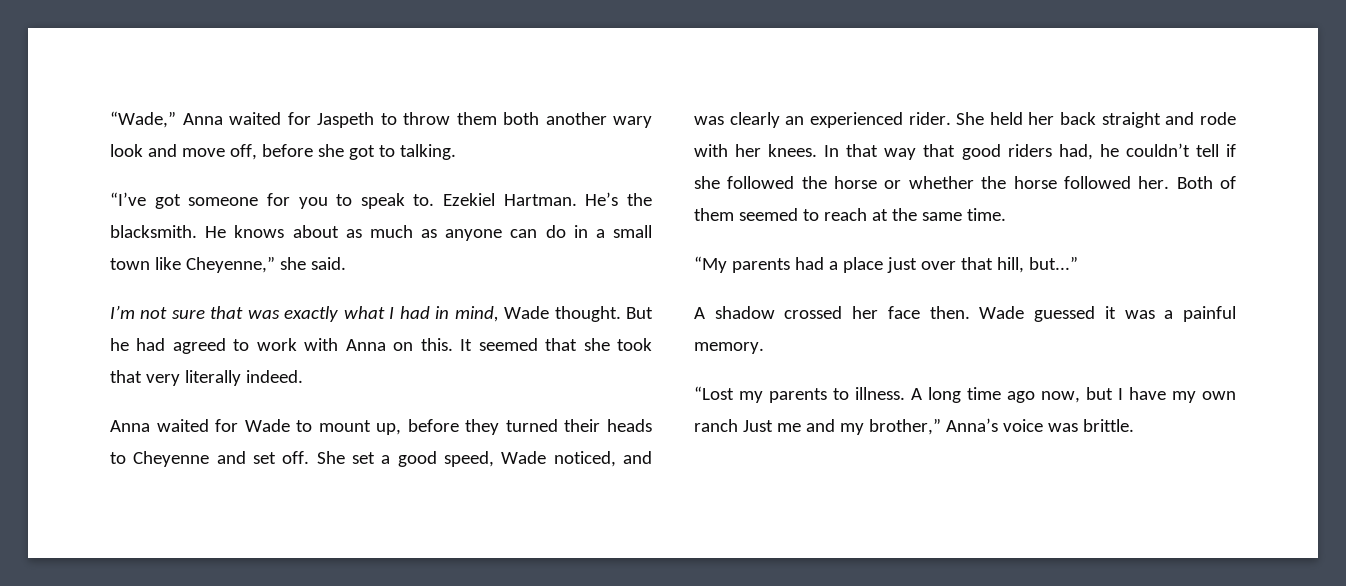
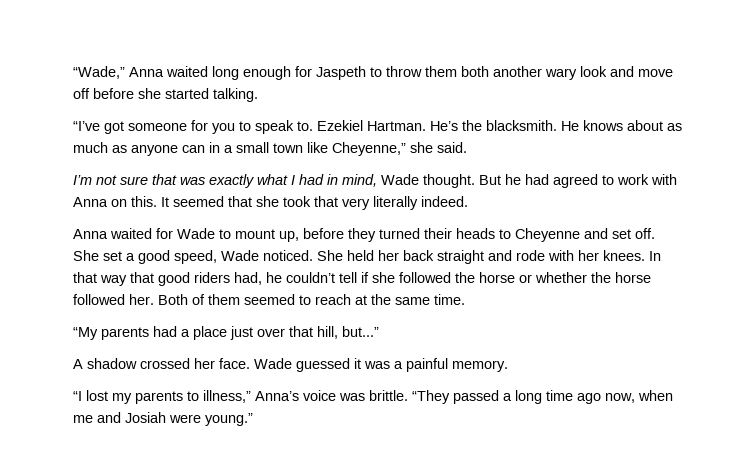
(281, 118) none -> [212,66,291,80] long enough
[229,144,257,160] off, -> [73,88,90,99] off
[348,145,395,160] got to -> [165,88,209,99] started
[545,225,566,238] do -> (205, 149) none
[553,451,652,467] [694,112,951,128] noticed, and was clearly an experienced rider. -> [263,250,313,261] noticed.
[887,306,970,319] face then. -> [219,358,250,369] face.
[694,386,734,400] “Lost -> [73,390,108,401] “I lost
[855,387,1236,403] [694,418,1134,435] illness. A long time ago now, but I have my own ranch Just me and my brother,” Anna’s voice was brittle. -> [203,390,673,404] [73,412,253,426] illness,” Anna’s voice was brittle. “They passed a long time ago now, when me and Josiah were young.”

